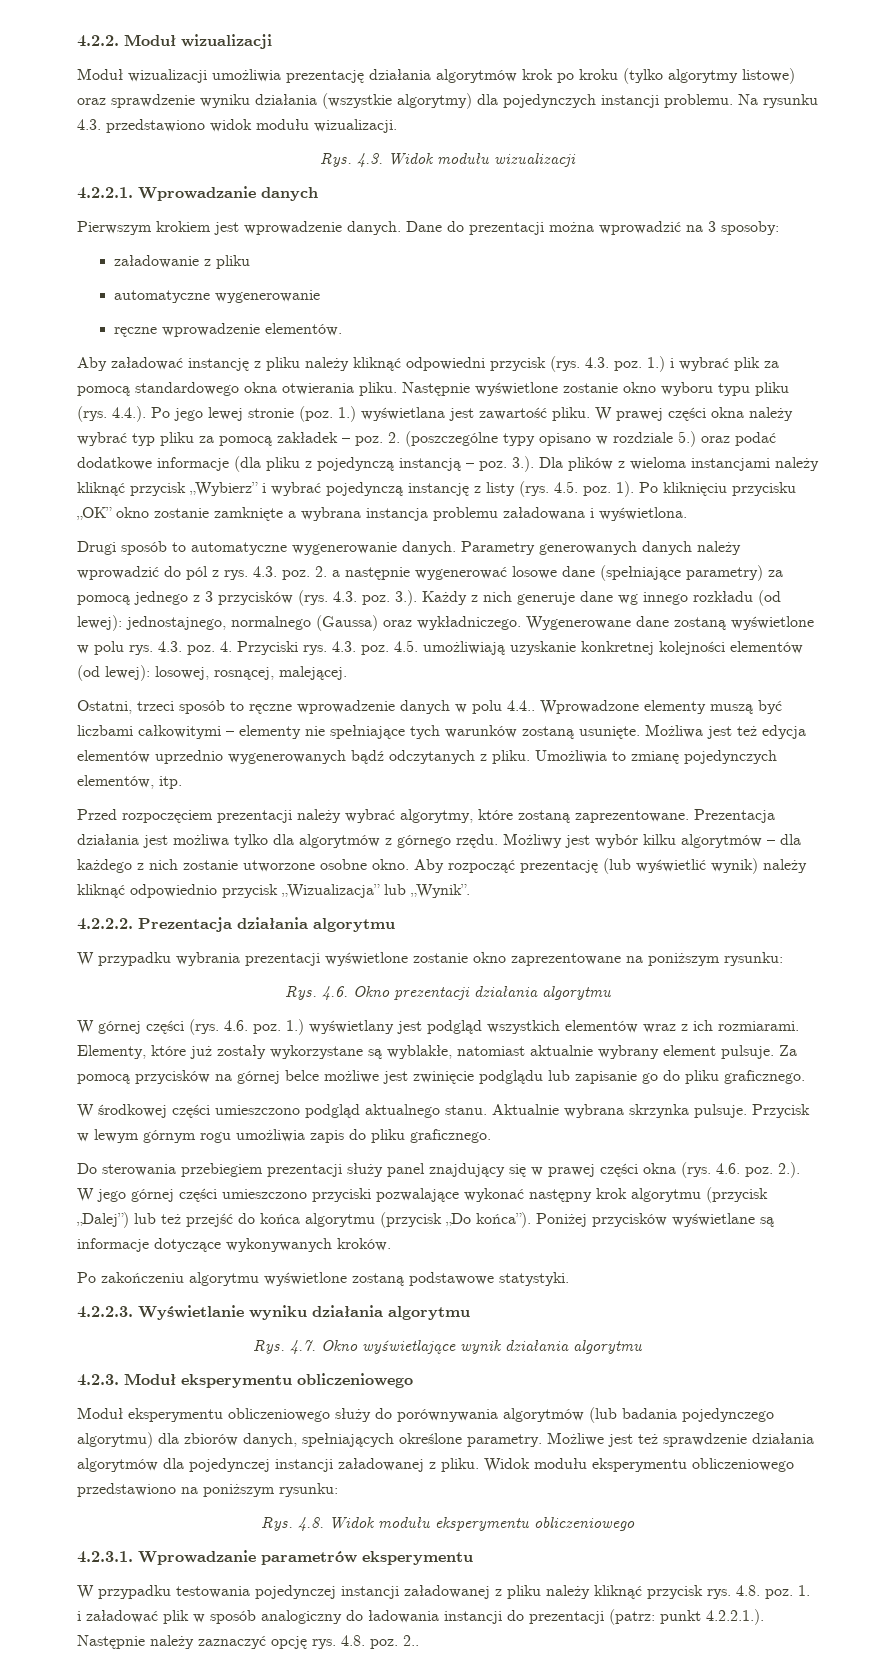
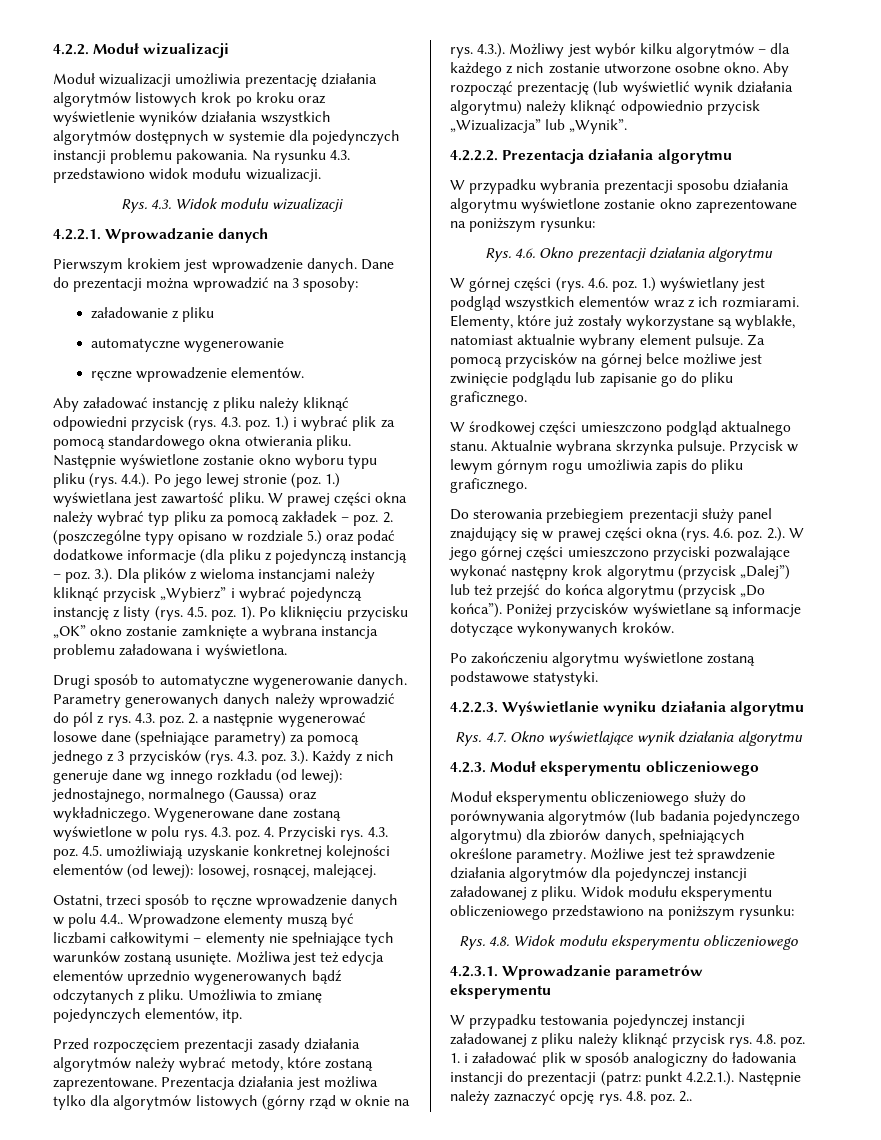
(517, 76) none -> [135,92,198,107] listowych
[623,68,795,84] [77,93,472,109] (tylko algorytmy listowe) oraz sprawdzenie wyniku działania (wszystkie algorytmy) -> [297,95,326,104] [53,111,331,126] [53,130,285,145] oraz wyświetlenie wyników działania wszystkich algorytmów dostępnych w systemie
[664,94,733,108] problemu. -> [110,149,248,164] problemu pakowania.
[297,809,473,823] należy wybrać algorytmy, -> [257,1038,360,1053] [53,1057,283,1072] zasady działania algorytmów należy wybrać metody,
[385,834,498,848] z górnego rzędu. -> [195,1095,411,1110] [450,43,506,58] listowych (górny rząd w oknie na rys. 4.3.).
[711,858,758,874] wynik) -> [693,81,793,96] [450,100,522,115] wynik działania algorytmu)
(320, 959) none -> [676,179,789,194] [450,198,517,213] sposobu działania algorytmu

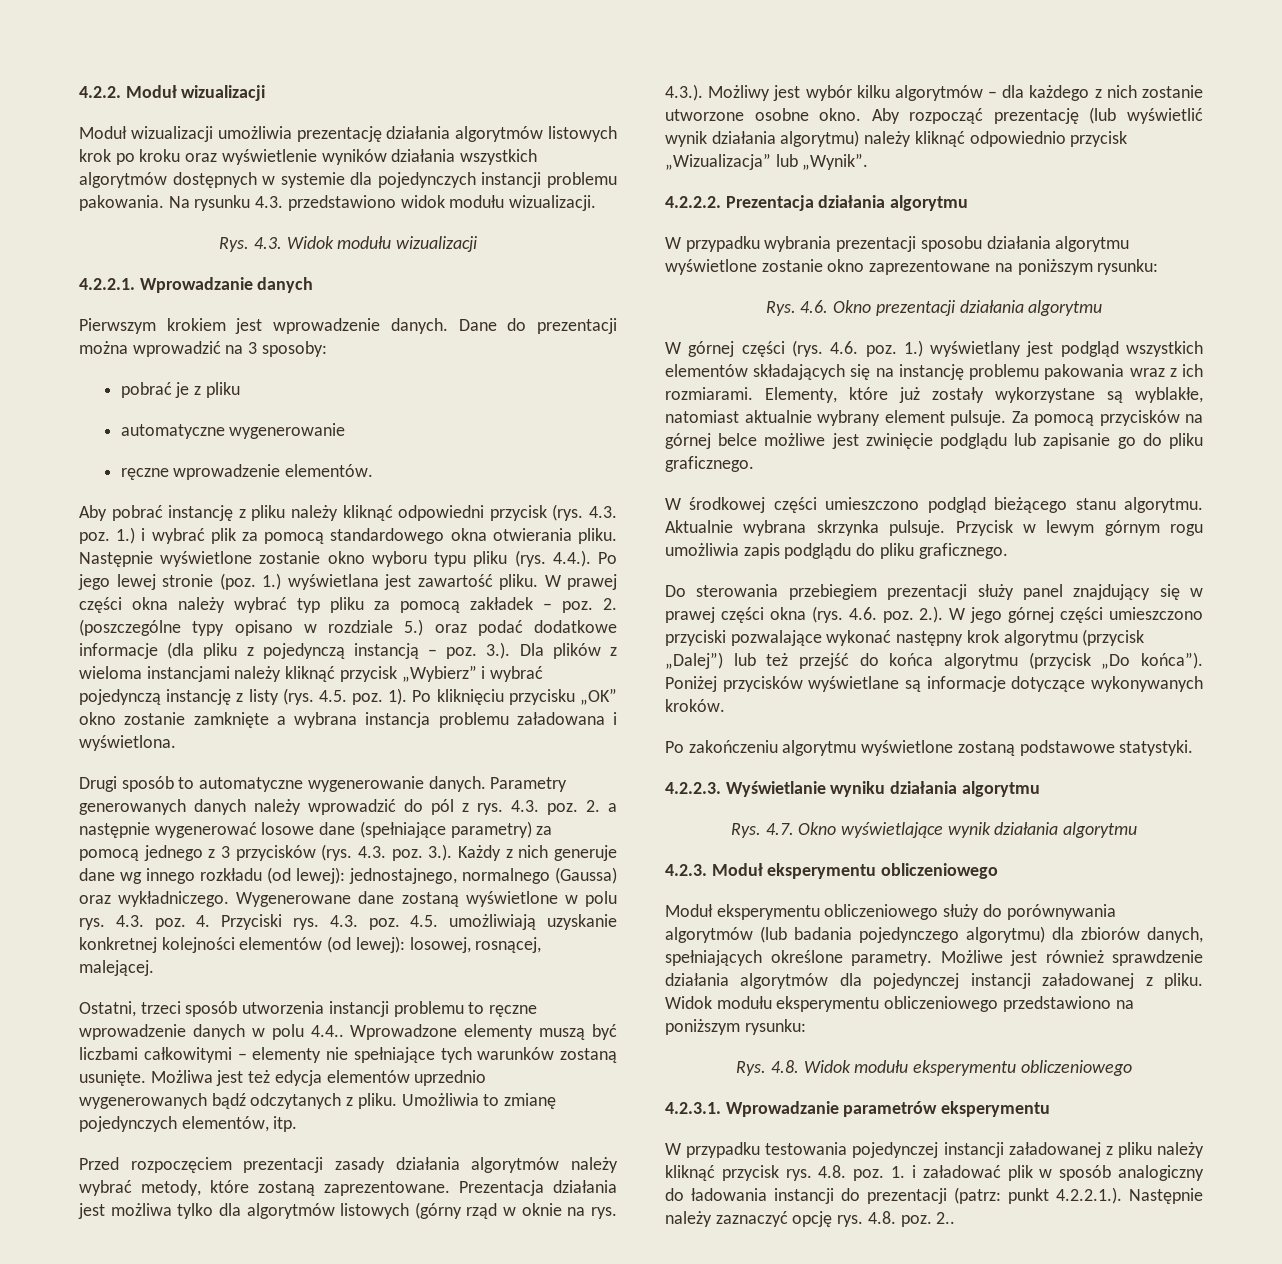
[90,307,168,319] załadowanie -> [120,382,190,398] pobrać je
[83,397,149,409] załadować -> [111,505,163,521] pobrać
(190, 901) none -> [242,1001,464,1017] utworzenia instancji problemu
(650, 302) none -> [753,364,1125,380] składających się na instancję problemu pakowania
[720,421,791,436] [450,441,487,451] aktualnego stanu. -> [994,497,1203,513] bieżącego stanu algorytmu.
(687, 467) none -> [784,543,852,559] podglądu
[674,849,694,860] też -> [1045,950,1104,963] również

